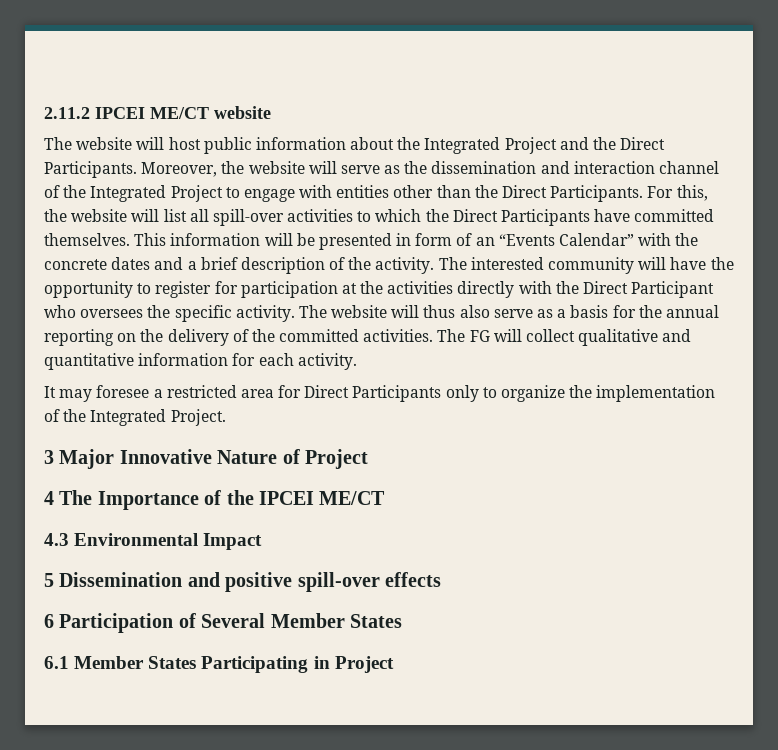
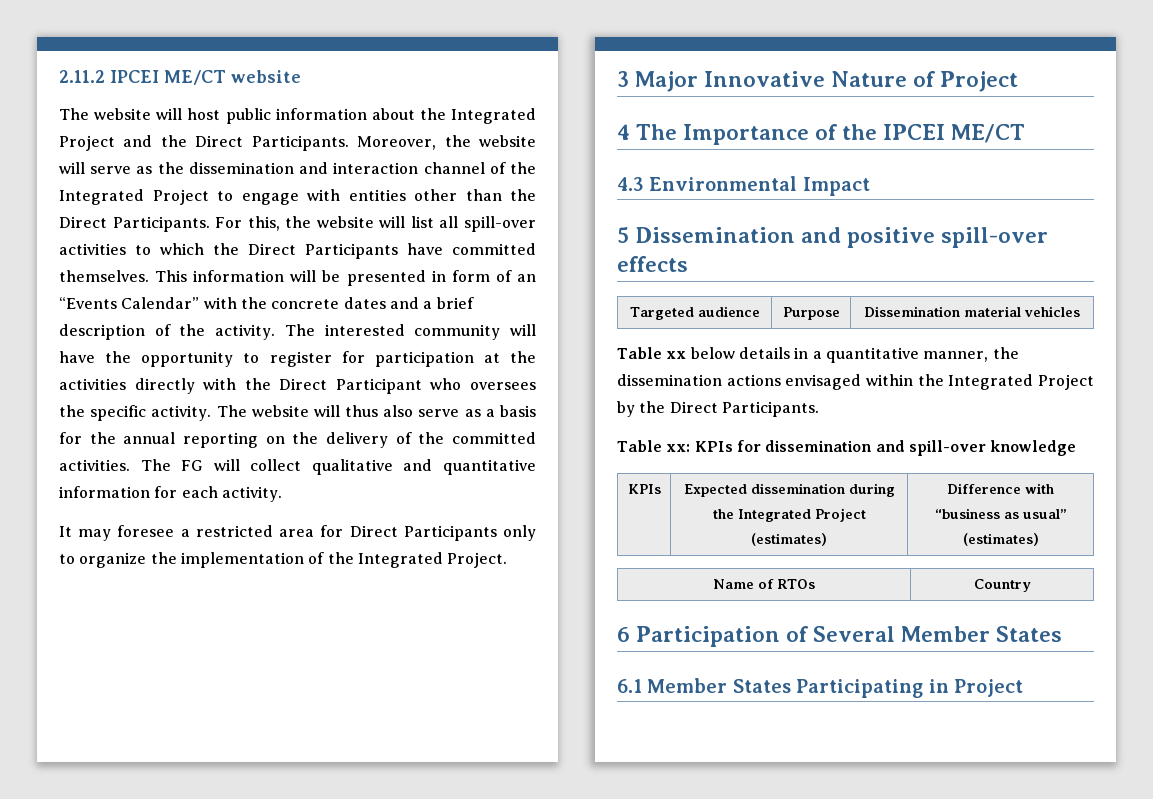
(441, 579) none -> [629,306,760,320] [782,307,840,320] [864,306,1080,317] [617,347,1019,363] [617,374,1094,390] [617,401,819,417] [617,440,1077,456] [627,484,661,494] [683,483,895,497] [712,508,866,522] [751,533,827,546] [947,483,1054,494] [934,508,1067,519] [962,533,1039,546] [713,579,815,589] [973,579,1031,592] // Targeted audience | Purpose | Dissemination material vehicles // Table xx below details in a quantitative manner, the dissemination actions envisaged within the Integrated Project by the Direct Participants. // Table xx: KPIs for dissemination and spill-over knowledge // KPIs | Expected dissemination during the Integrated Project (estimates) | Difference with “business as usual” (estimates) // Name of RTOs | Country

